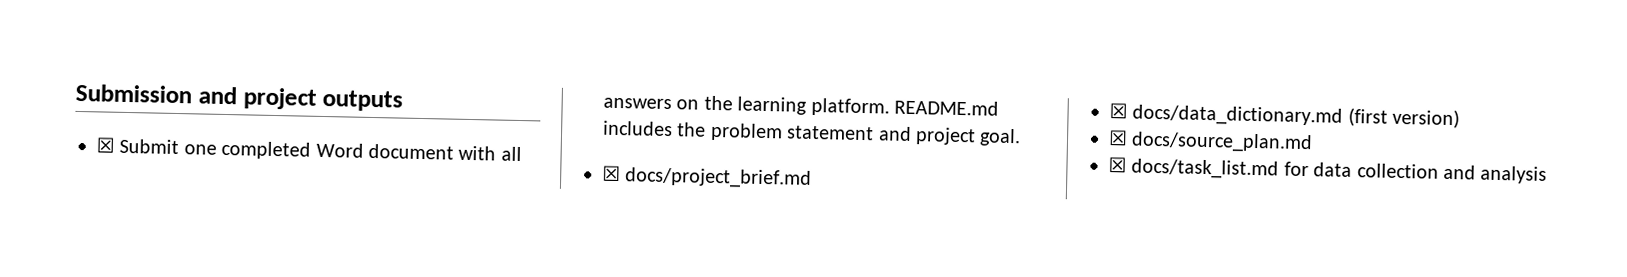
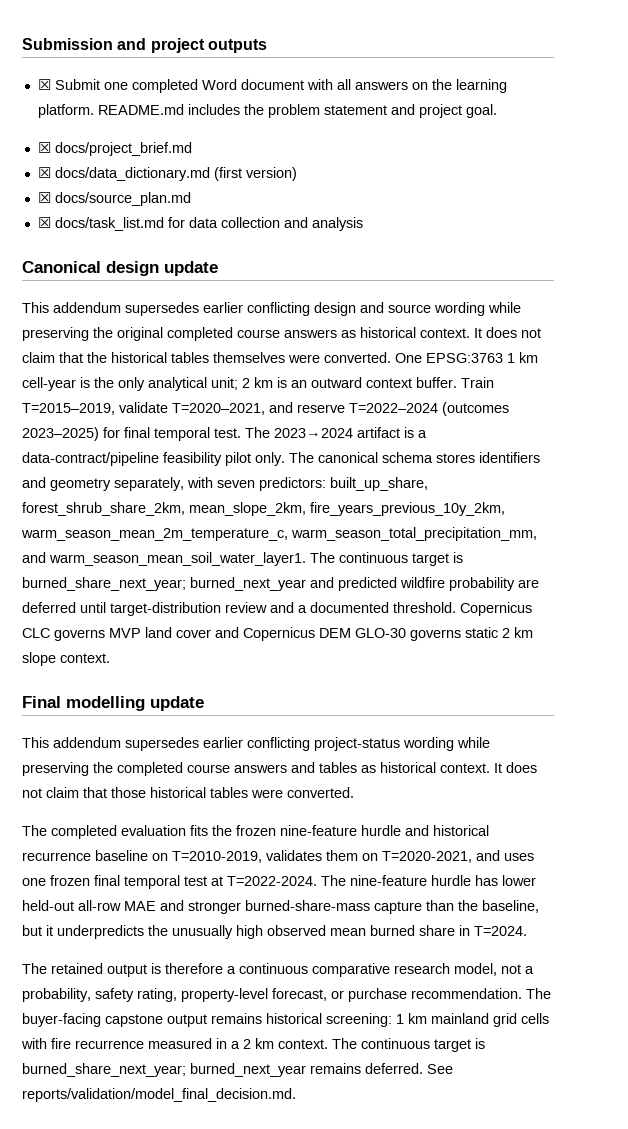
(1548, 174) none -> [22,261,218,276] [22,302,521,316] [22,327,541,341] [22,352,538,363] [22,377,494,391] [22,402,509,416] [22,427,427,441] [22,452,540,466] [22,477,428,491] [22,502,505,516] [21,527,537,541] [22,552,463,566] [22,577,539,591] [22,602,532,616] [22,627,533,641] [22,652,110,666] [22,696,204,711] [22,737,490,751] [22,762,537,776] [22,787,354,798] [22,825,489,839] [22,850,534,863] [22,875,536,889] [22,900,539,914] [22,925,527,939] [22,963,534,977] [22,988,551,1002] [22,1013,549,1027] [21,1038,485,1052] [22,1063,453,1077] [22,1088,296,1102] // Canonical design update // This addendum supersedes earlier conflicting design and source wording while preserving the original completed course answers as historical context. It does not claim that the historical tables themselves were converted. One EPSG:3763 1 km cell-year is the only analytical unit; 2 km is an outward context buffer. Train T=2015–2019, validate T=2020–2021, and reserve T=2022–2024 (outcomes 2023–2025) for final temporal test. The 2023→2024 artifact is a data-contract/pipeline feasibility pilot only. The canonical schema stores identifiers and geometry separately, with seven predictors: built_up_share, forest_shrub_share_2km, mean_slope_2km, fire_years_previous_10y_2km, warm_season_mean_2m_temperature_c, warm_season_total_precipitation_mm, and warm_season_mean_soil_water_layer1. The continuous target is burned_share_next_year; burned_next_year and predicted wildfire probability are deferred until target-distribution review and a documented threshold. Copernicus CLC governs MVP land cover and Copernicus DEM GLO-30 governs static 2 km slope context. // Final modelling update // This addendum supersedes earlier conflicting project-status wording while preserving the completed course answers and tables as historical context. It does not claim that those historical tables were converted. // The completed evaluation fits the frozen nine-feature hurdle and historical recurrence baseline on T=2010-2019, validates them on T=2020-2021, and uses one frozen final temporal test at T=2022-2024. The nine-feature hurdle has lower held-out all-row MAE and stronger burned-share-mass capture than the baseline, but it underpredicts the unusually high observed mean burned share in T=2024. // The retained output is therefore a continuous comparative research model, not a probability, safety rating, property-level forecast, or purchase recommendation. The buyer-facing capstone output remains historical screening: 1 km mainland grid cells with fire recurrence measured in a 2 km context. The continuous target is burned_share_next_year; burned_next_year remains deferred. See reports/validation/model_final_decision.md.

